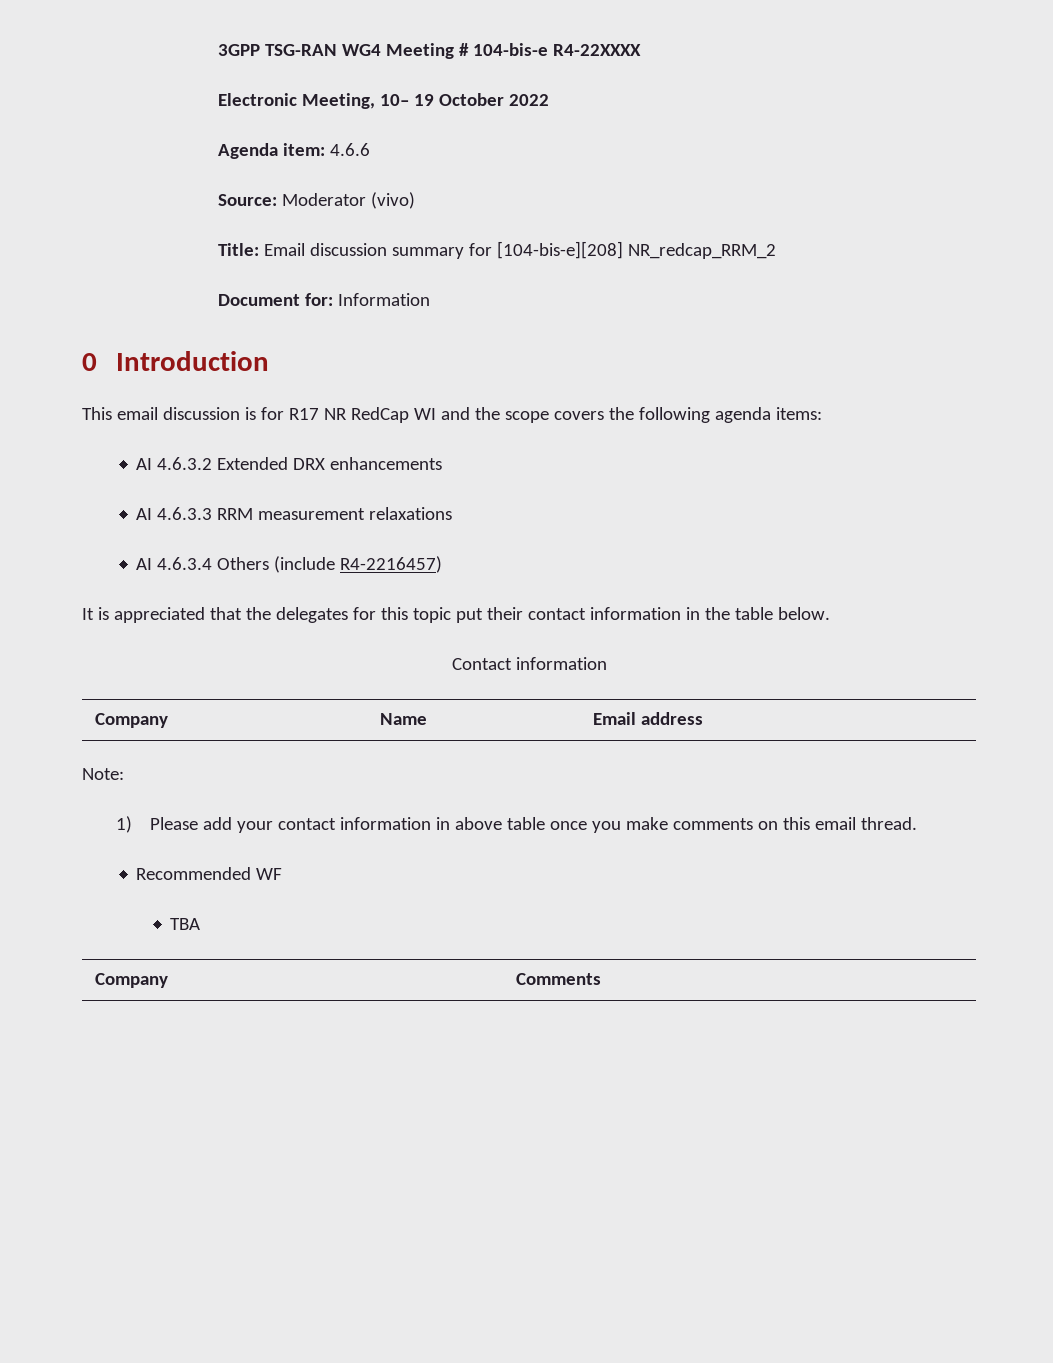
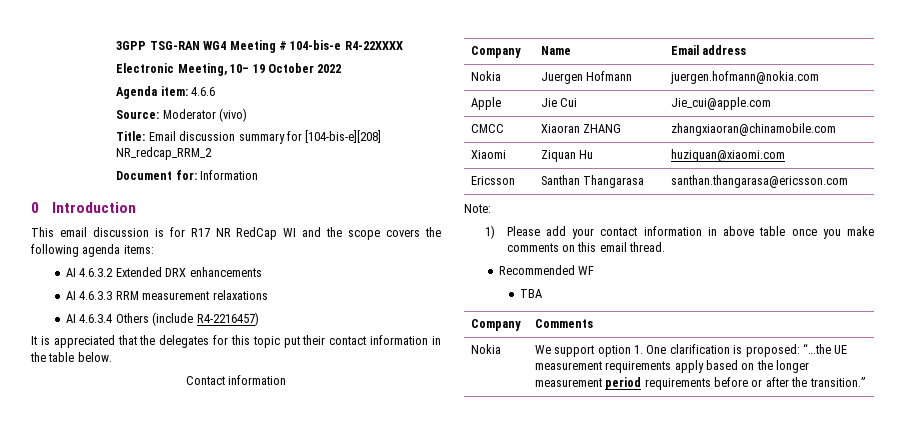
(704, 718) none -> [470,71,501,81] [540,71,633,84] [669,71,819,84] [470,97,501,110] [540,98,578,107] [670,97,771,110] [470,124,504,133] [540,124,622,133] [670,123,836,136] [470,150,506,159] [540,150,594,162] [670,149,785,162] [470,176,515,185] [540,175,645,188] [670,175,848,188] // Nokia | Juergen Hofmann | juergen.hofmann@nokia.com // Apple | Jie Cui | Jie_cui@apple.com // CMCC | Xiaoran ZHANG | zhangxiaoran@chinamobile.com // Xiaomi | Ziquan Hu | huziquan@xiaomi.com // Ericsson | Santhan Thangarasa | santhan.thangarasa@ericsson.com
(602, 979) none -> [470,344,501,354] [534,343,848,357] [534,360,810,373] [534,377,865,390] // Nokia | We support option 1. One clarification is proposed: “…the UE measurement requirements apply based on the longer measurement period requirements before or after the transition.”

